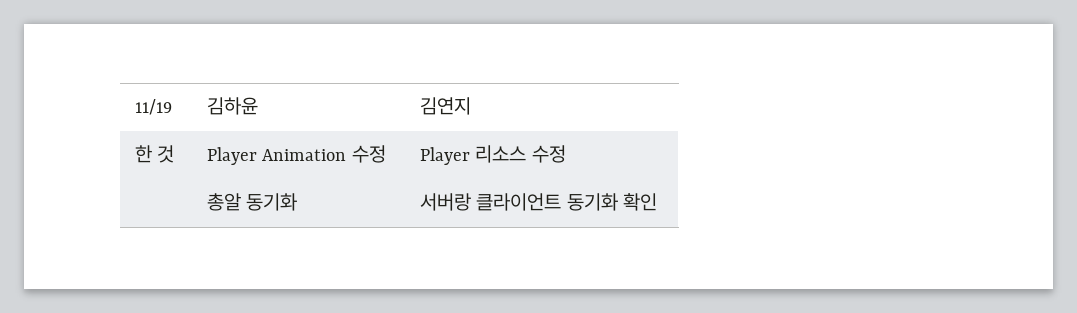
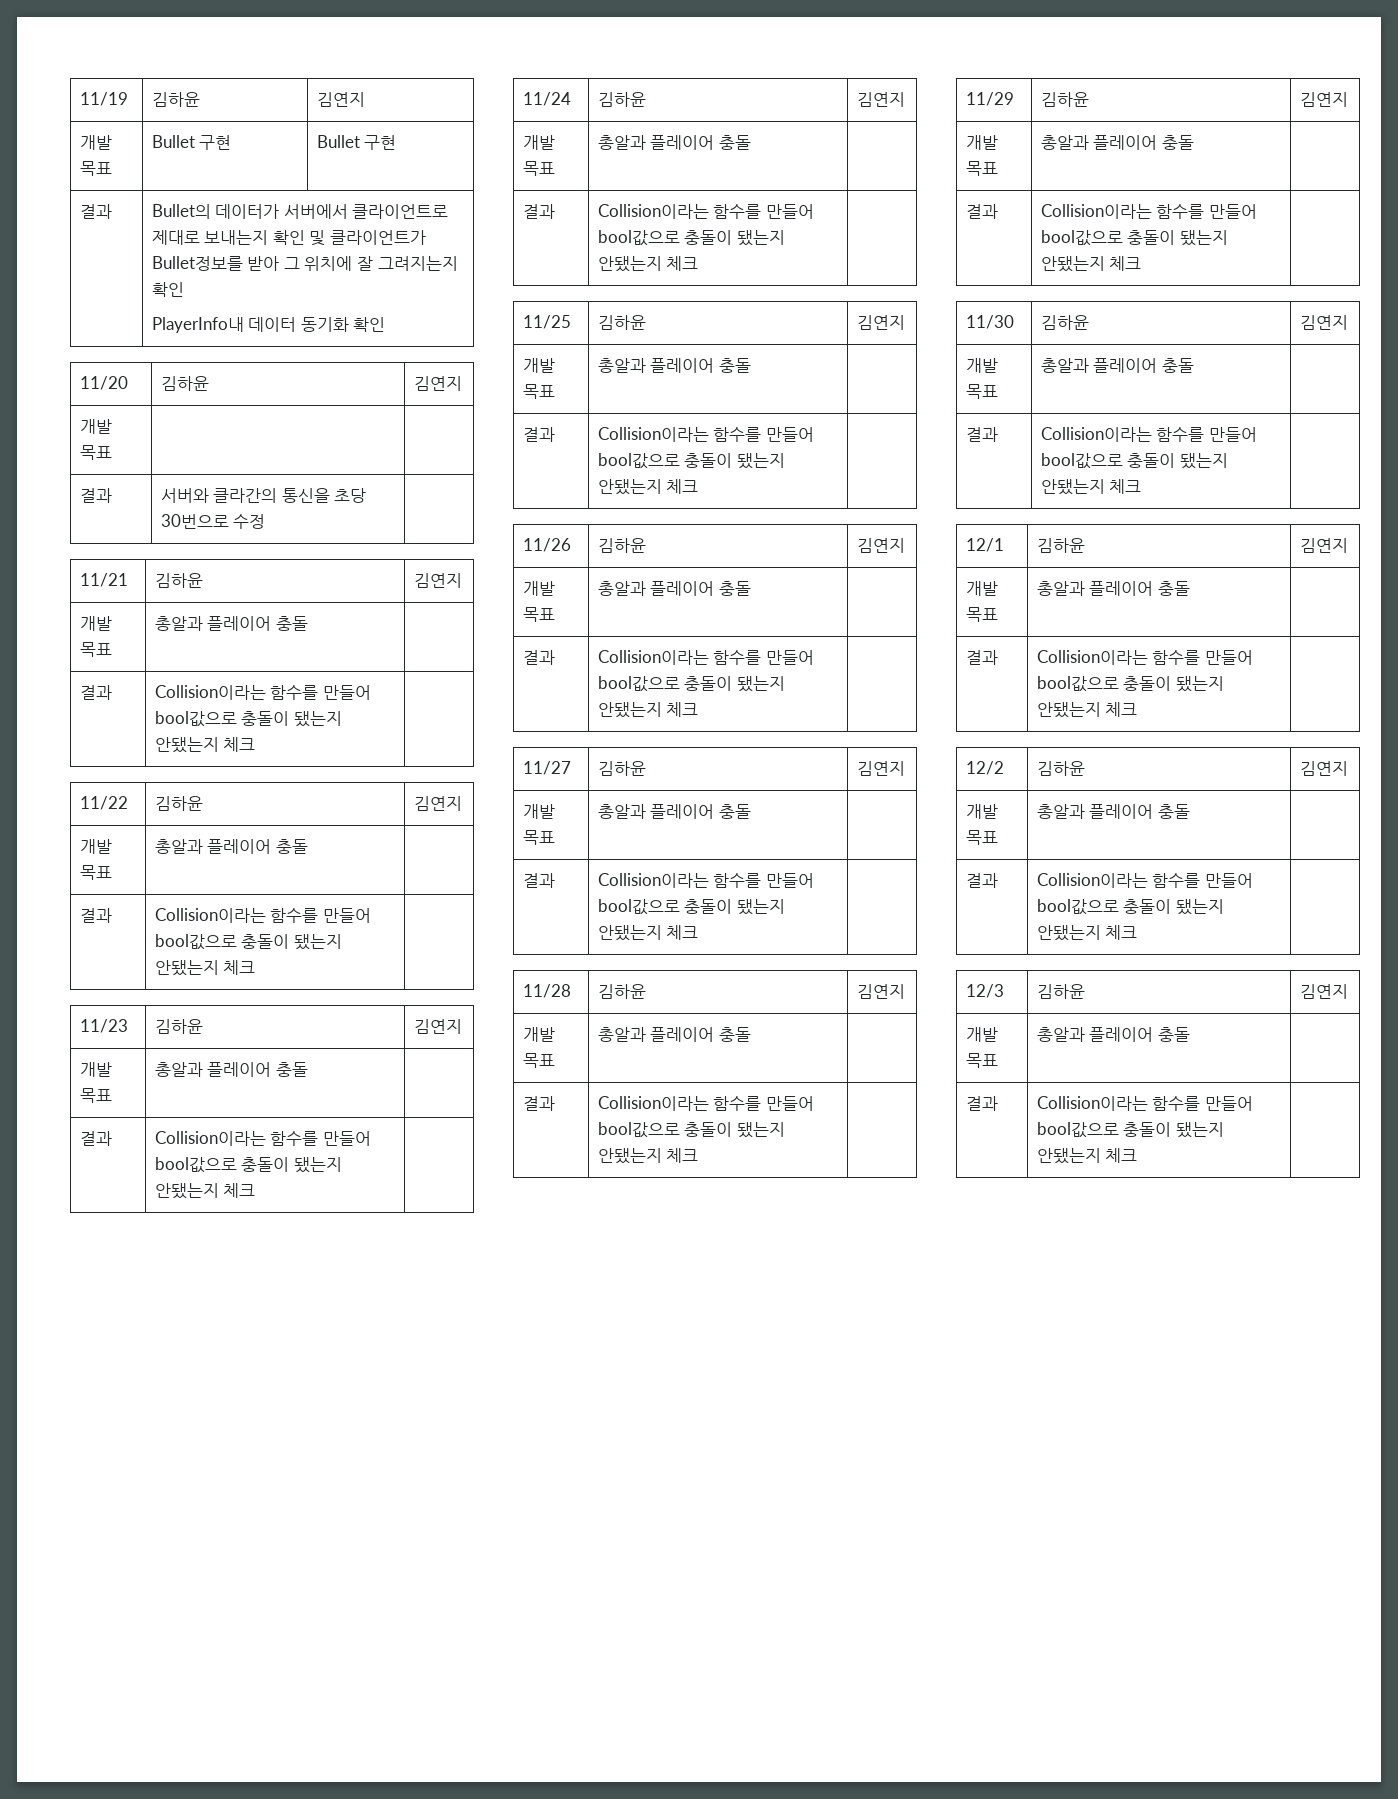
[135,145,175,163] [207,145,386,165] [207,193,298,211] [420,145,566,165] [420,193,658,211] 한 것 | Player Animation 수정 // 총알 동기화 | Player 리소스 수정 // 서버랑 클라이언트 동기화 확인 -> [79,135,112,150] [79,161,112,176] [151,135,232,150] [316,135,397,150] [79,204,112,219] [151,204,449,219] [151,230,427,246] [151,256,458,271] [151,282,184,297] [151,317,386,333] [79,376,128,390] [160,376,209,391] [413,376,462,391] [79,419,112,434] [79,445,112,460] [79,488,112,503] [160,488,367,503] [160,514,266,529] [79,573,128,587] [154,573,203,588] [413,573,462,588] [79,616,112,631] [79,642,112,657] [154,616,308,631] [79,685,112,700] [154,685,371,700] [154,711,342,727] [154,737,256,753] [79,796,128,810] [154,796,203,811] [413,796,462,811] [79,839,112,854] [79,865,112,880] [154,839,308,854] [79,908,112,923] [154,908,371,923] [154,934,342,950] [154,960,256,976] [79,1019,128,1033] [154,1019,203,1034] [413,1019,462,1034] [79,1062,112,1077] [79,1088,112,1103] [154,1062,308,1077] [79,1131,112,1146] [154,1131,371,1146] [154,1157,342,1173] [154,1183,256,1199] [522,92,571,106] [597,92,646,107] [856,92,905,107] [522,135,555,150] [522,161,555,176] [597,135,751,150] [522,204,555,219] [597,204,814,219] [597,230,785,246] [597,256,699,272] [522,315,571,329] [597,315,646,330] [856,315,905,330] [522,358,555,373] [522,384,555,399] [597,358,751,373] [522,427,555,442] [597,427,814,442] [597,453,785,469] [597,479,699,495] [522,538,571,552] [597,538,646,553] [856,538,905,553] [522,581,555,596] [522,607,555,622] [597,581,751,596] [522,650,555,665] [597,650,814,665] [597,676,785,692] [597,702,699,718] [522,761,571,775] [597,761,646,776] [856,761,905,776] [522,804,555,819] [522,830,555,845] [597,804,751,819] [522,873,555,888] [597,873,814,888] [597,899,785,915] [597,925,699,941] [522,984,571,998] [597,984,646,999] [856,984,905,999] [522,1027,555,1042] [522,1053,555,1068] [597,1027,751,1042] [522,1096,555,1111] [597,1096,814,1111] [597,1122,785,1138] [597,1148,699,1164] [965,92,1014,106] [1040,92,1089,107] [1299,92,1348,107] [965,135,998,150] [965,161,998,176] [1040,135,1194,150] [965,204,998,219] [1040,204,1257,219] [1040,230,1228,246] [1040,256,1142,272] [965,315,1014,329] [1040,315,1089,330] [1299,315,1348,330] [965,358,998,373] [965,384,998,399] [1040,358,1194,373] [965,427,998,442] [1040,427,1257,442] [1040,453,1228,469] [1040,479,1142,495] [965,538,1004,552] [1036,538,1085,553] [1299,538,1348,553] [965,581,998,596] [965,607,998,622] [1036,581,1190,596] [965,650,998,665] [1036,650,1253,665] [1036,676,1224,692] [1036,702,1138,718] [965,761,1004,775] [1036,761,1085,776] [1299,761,1348,776] [965,804,998,819] [965,830,998,845] [1036,804,1190,819] [965,873,998,888] [1036,873,1253,888] [1036,899,1224,915] [1036,925,1138,941] [965,984,1004,998] [1036,984,1085,999] [1299,984,1348,999] [965,1027,998,1042] [965,1053,998,1068] [1036,1027,1190,1042] [965,1096,998,1111] [1036,1096,1253,1111] [1036,1122,1224,1138] [1036,1148,1138,1164] 개발 목표 | Bullet 구현 | Bullet 구현 // 결과 | Bullet의 데이터가 서버에서 클라이언트로 제대로 보내는지 확인 및 클라이언트가 Bullet정보를 받아 그 위치에 잘 그려지는지 확인 // PlayerInfo내 데이터 동기화 확인 // 11/20 | 김하윤 | 김연지 // 개발 목표 | | // 결과 | 서버와 클라간의 통신을 초당 30번으로 수정 | // 11/21 | 김하윤 | 김연지 // 개발 목표 | 총알과 플레이어 충돌 | // 결과 | Collision이라는 함수를 만들어 bool값으로 충돌이 됐는지 안됐는지 체크 | // 11/22 | 김하윤 | 김연지 // 개발 목표 | 총알과 플레이어 충돌 | // 결과 | Collision이라는 함수를 만들어 bool값으로 충돌이 됐는지 안됐는지 체크 | // 11/23 | 김하윤 | 김연지 // 개발 목표 | 총알과 플레이어 충돌 | // 결과 | Collision이라는 함수를 만들어 bool값으로 충돌이 됐는지 안됐는지 체크 | // 11/24 | 김하윤 | 김연지 // 개발 목표 | 총알과 플레이어 충돌 | // 결과 | Collision이라는 함수를 만들어 bool값으로 충돌이 됐는지 안됐는지 체크 | // 11/25 | 김하윤 | 김연지 // 개발 목표 | 총알과 플레이어 충돌 | // 결과 | Collision이라는 함수를 만들어 bool값으로 충돌이 됐는지 안됐는지 체크 | // 11/26 | 김하윤 | 김연지 // 개발 목표 | 총알과 플레이어 충돌 | // 결과 | Collision이라는 함수를 만들어 bool값으로 충돌이 됐는지 안됐는지 체크 | // 11/27 | 김하윤 | 김연지 // 개발 목표 | 총알과 플레이어 충돌 | // 결과 | Collision이라는 함수를 만들어 bool값으로 충돌이 됐는지 안됐는지 체크 | // 11/28 | 김하윤 | 김연지 // 개발 목표 | 총알과 플레이어 충돌 | // 결과 | Collision이라는 함수를 만들어 bool값으로 충돌이 됐는지 안됐는지 체크 | // 11/29 | 김하윤 | 김연지 // 개발 목표 | 총알과 플레이어 충돌 | // 결과 | Collision이라는 함수를 만들어 bool값으로 충돌이 됐는지 안됐는지 체크 | // 11/30 | 김하윤 | 김연지 // 개발 목표 | 총알과 플레이어 충돌 | // 결과 | Collision이라는 함수를 만들어 bool값으로 충돌이 됐는지 안됐는지 체크 | // 12/1 | 김하윤 | 김연지 // 개발 목표 | 총알과 플레이어 충돌 | // 결과 | Collision이라는 함수를 만들어 bool값으로 충돌이 됐는지 안됐는지 체크 | // 12/2 | 김하윤 | 김연지 // 개발 목표 | 총알과 플레이어 충돌 | // 결과 | Collision이라는 함수를 만들어 bool값으로 충돌이 됐는지 안됐는지 체크 | // 12/3 | 김하윤 | 김연지 // 개발 목표 | 총알과 플레이어 충돌 | // 결과 | Collision이라는 함수를 만들어 bool값으로 충돌이 됐는지 안됐는지 체크 |

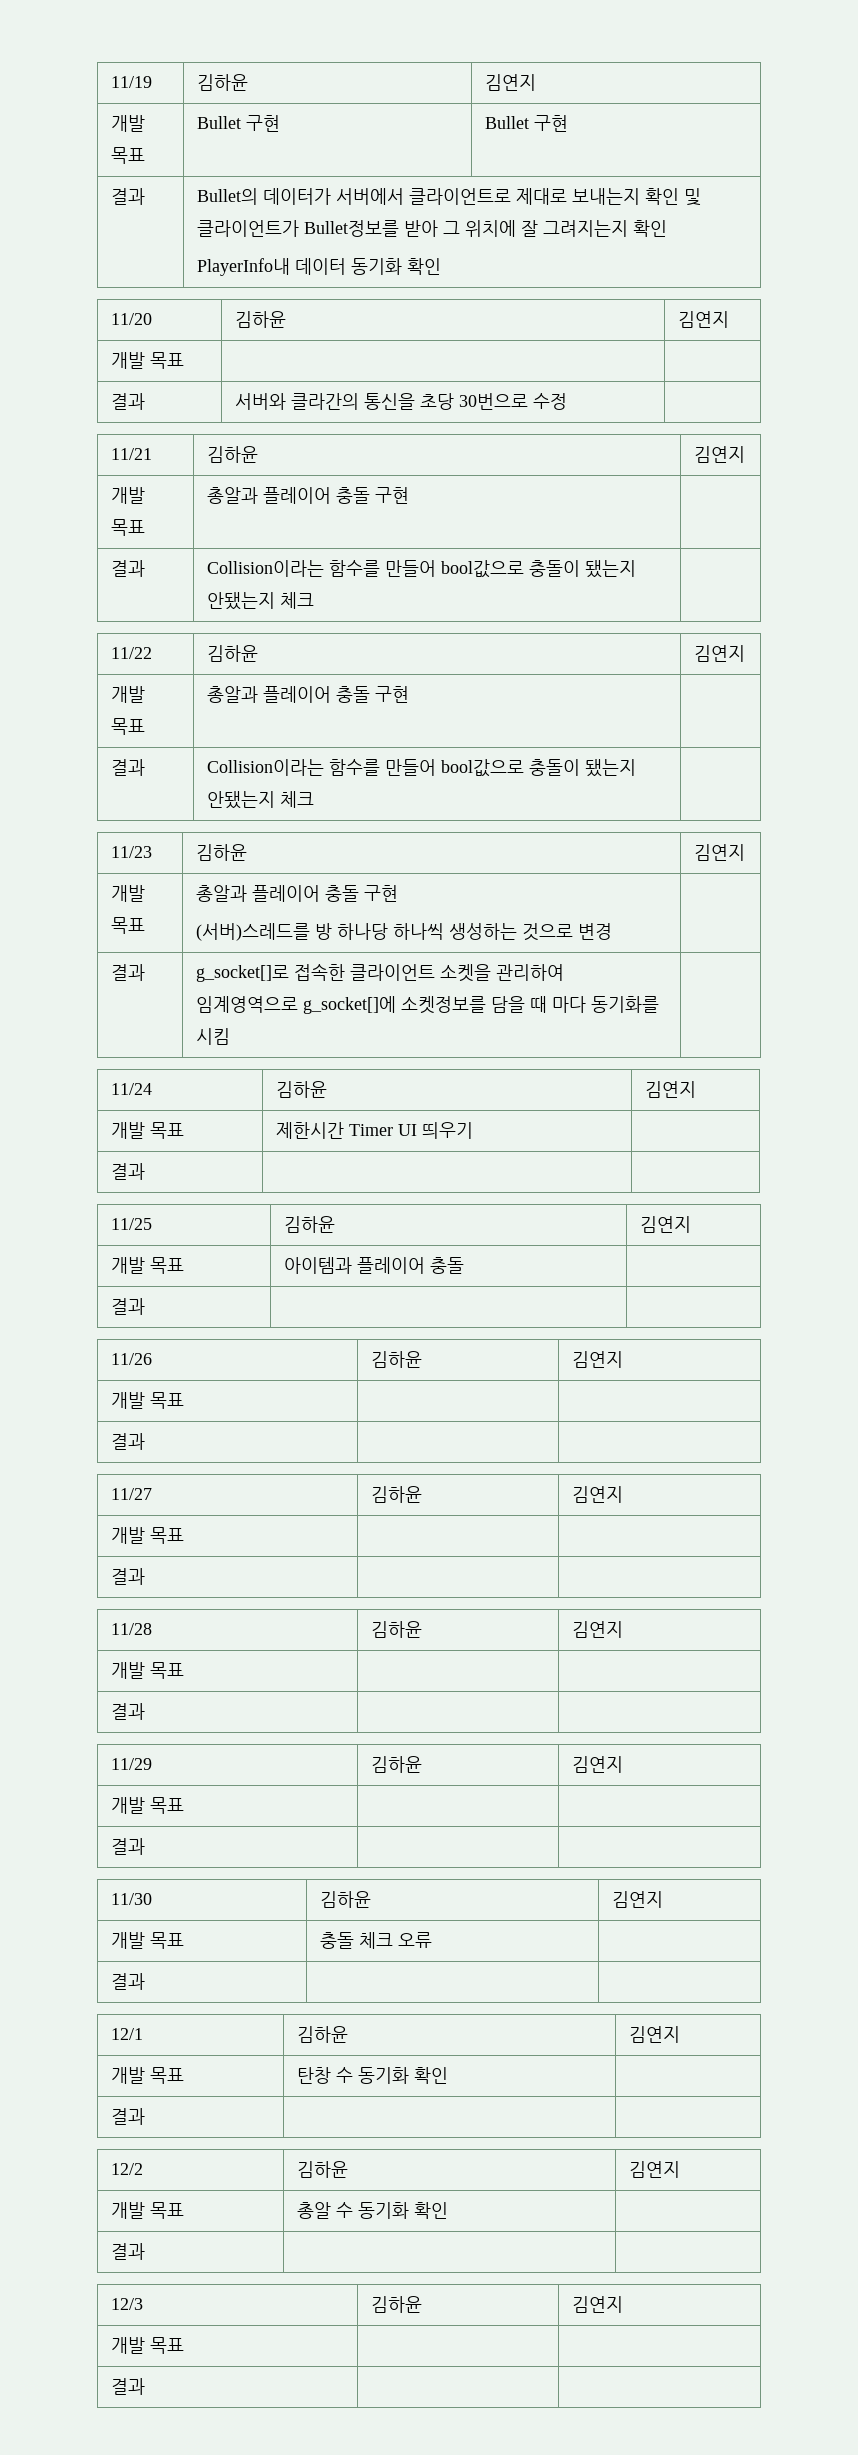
(308, 623) none -> [374,487,409,504] 구현
(308, 846) none -> [374,686,409,703] 구현
[79,1131,112,1146] [154,1131,371,1146] [154,1157,342,1173] [154,1183,256,1199] | // 결과 | Collision이라는 함수를 만들어 bool값으로 충돌이 됐는지 안됐는지 체크 -> [363,885,398,902] [195,923,612,941] [110,964,145,981] [195,963,564,982] [195,996,659,1014] [195,1028,230,1045] 구현 // (서버)스레드를 방 하나당 하나씩 생성하는 것으로 변경 | // 결과 | g_socket[]로 접속한 클라이언트 소켓을 관리하여 임계영역으로 g_socket[]에 소켓정보를 담을 때 마다 동기화를 시킴
[597,135,751,150] [522,204,555,219] [597,204,814,219] [597,230,785,246] [597,256,699,272] 총알과 플레이어 충돌 | // 결과 | Collision이라는 함수를 만들어 bool값으로 충돌이 됐는지 안됐는지 체크 -> [275,1122,473,1139] [110,1163,145,1180] 제한시간 Timer UI 띄우기 | // 결과 |
[597,358,751,373] [522,427,555,442] [597,427,814,442] [597,453,785,469] [597,479,699,495] 총알과 플레이어 충돌 | // 결과 | Collision이라는 함수를 만들어 bool값으로 충돌이 됐는지 안됐는지 체크 -> [283,1257,464,1274] [110,1298,145,1315] 아이템과 플레이어 충돌 | // 결과 |
[597,581,751,596] [522,650,555,665] [597,650,814,665] [597,676,785,692] [597,702,699,718] 총알과 플레이어 충돌 | // 결과 | Collision이라는 함수를 만들어 bool값으로 충돌이 됐는지 안됐는지 체크 -> [110,1433,145,1450] | // 결과 |
[597,804,751,819] [522,873,555,888] [597,873,814,888] [597,899,785,915] [597,925,699,941] 총알과 플레이어 충돌 | // 결과 | Collision이라는 함수를 만들어 bool값으로 충돌이 됐는지 안됐는지 체크 -> [110,1568,145,1585] | // 결과 |
[597,1027,751,1042] [522,1096,555,1111] [597,1096,814,1111] [597,1122,785,1138] [597,1148,699,1164] 총알과 플레이어 충돌 | // 결과 | Collision이라는 함수를 만들어 bool값으로 충돌이 됐는지 안됐는지 체크 -> [110,1703,145,1720] | // 결과 |
[1040,135,1194,150] [965,204,998,219] [1040,204,1257,219] [1040,230,1228,246] [1040,256,1142,272] 총알과 플레이어 충돌 | // 결과 | Collision이라는 함수를 만들어 bool값으로 충돌이 됐는지 안됐는지 체크 -> [110,1838,145,1855] | // 결과 |
[1040,358,1194,373] [965,427,998,442] [1040,427,1257,442] [1040,453,1228,469] [1040,479,1142,495] 총알과 플레이어 충돌 | // 결과 | Collision이라는 함수를 만들어 bool값으로 충돌이 됐는지 안됐는지 체크 -> [319,1932,432,1949] [110,1973,145,1990] 충돌 체크 오류 | // 결과 |
[1036,581,1190,596] [965,650,998,665] [1036,650,1253,665] [1036,676,1224,692] [1036,702,1138,718] 총알과 플레이어 충돌 | // 결과 | Collision이라는 함수를 만들어 bool값으로 충돌이 됐는지 안됐는지 체크 -> [296,2067,448,2084] [110,2108,145,2125] 탄창 수 동기화 확인 | // 결과 |
[1036,804,1190,819] [965,873,998,888] [1036,873,1253,888] [1036,899,1224,915] [1036,925,1138,941] 총알과 플레이어 충돌 | // 결과 | Collision이라는 함수를 만들어 bool값으로 충돌이 됐는지 안됐는지 체크 -> [296,2202,448,2219] [110,2243,145,2260] 총알 수 동기화 확인 | // 결과 |
[1036,1027,1190,1042] [965,1096,998,1111] [1036,1096,1253,1111] [1036,1122,1224,1138] [1036,1148,1138,1164] 총알과 플레이어 충돌 | // 결과 | Collision이라는 함수를 만들어 bool값으로 충돌이 됐는지 안됐는지 체크 -> [110,2378,145,2395] | // 결과 |

